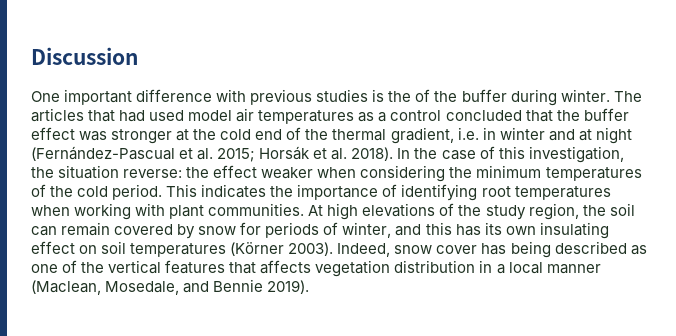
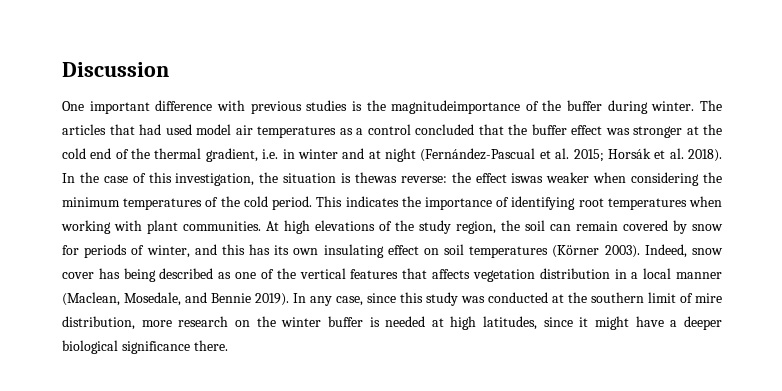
(412, 96) none -> [391,100,521,114] magnitudeimportance
(120, 172) none -> [341,172,397,183] is thewas
(258, 171) none -> [511,173,544,183] iswas
(310, 287) none -> [293,292,722,306] [62,316,722,330] [62,340,228,354] In any case, since this study was conducted at the southern limit of mire distribution, more research on the winter buffer is needed at high latitudes, since it might have a deeper biological significance there.

